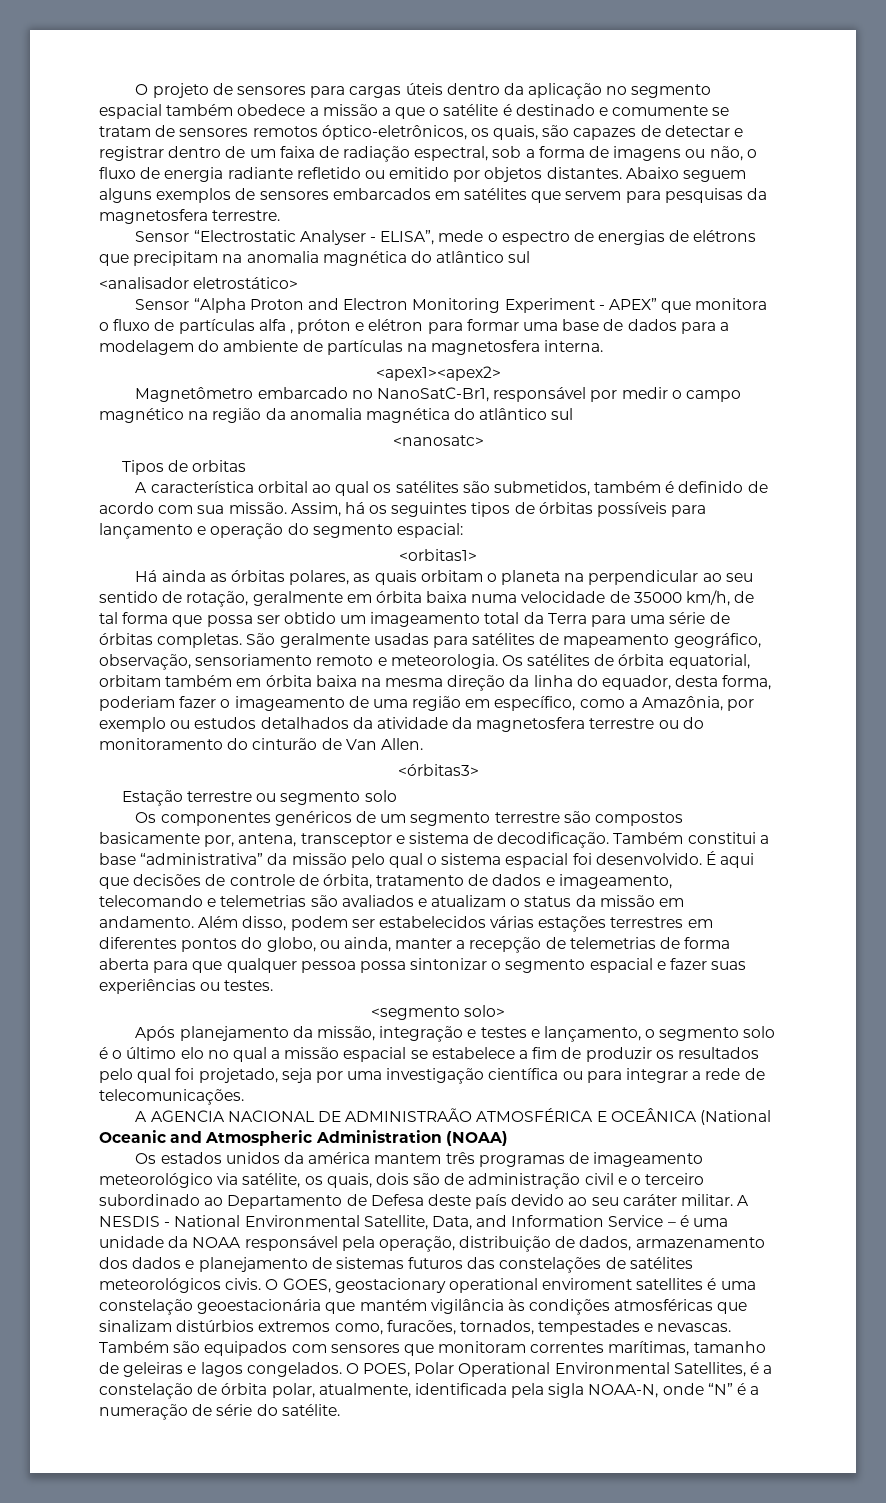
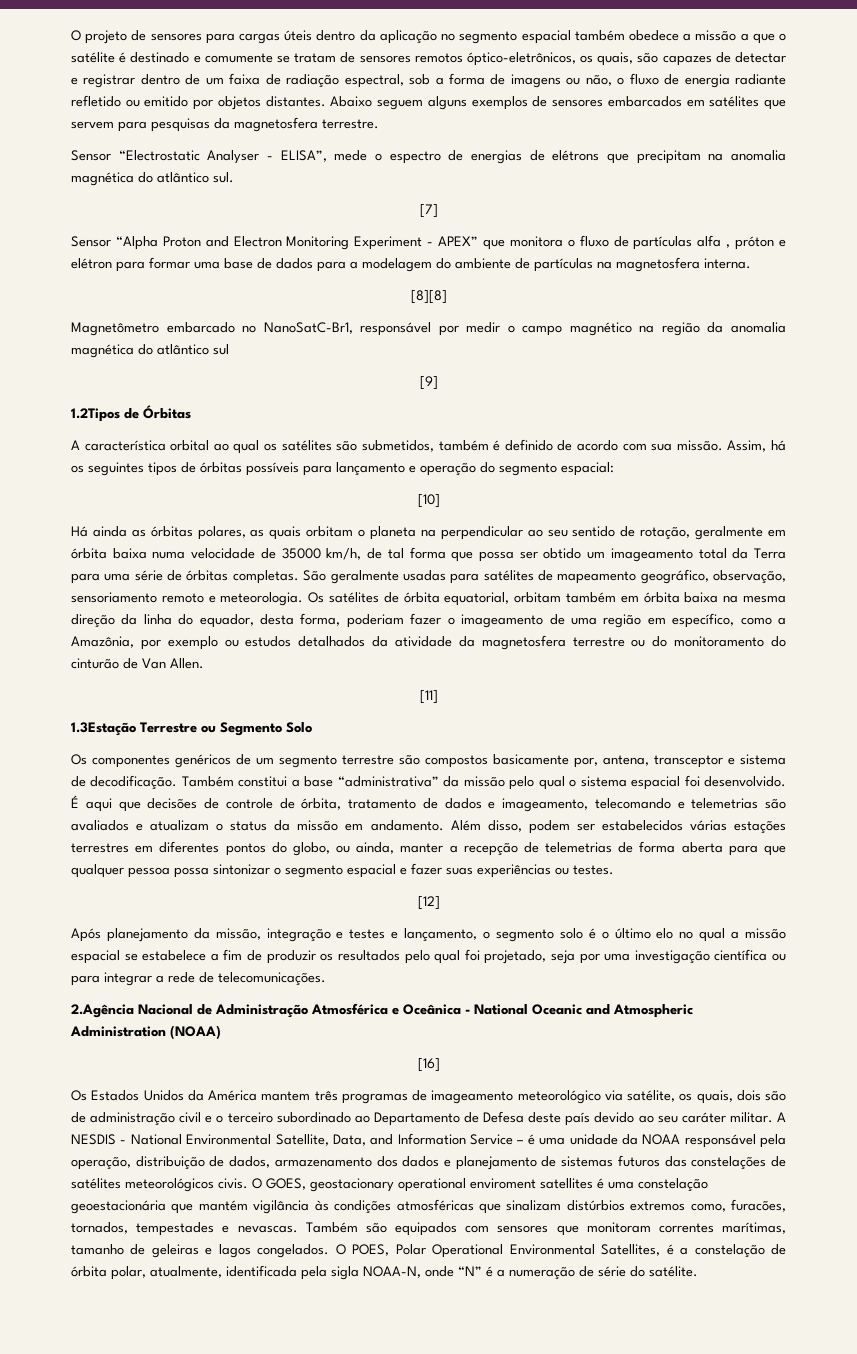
[508,251,531,263] [99,277,299,289] sul // <analisador eletrostático> -> [213,172,234,183] [419,204,438,218] sul. // [7]
[375,366,501,381] <apex1><apex2> -> [410,290,447,304] [8][8]
[392,435,484,446] [121,460,247,475] <nanosatc> // Tipos de orbitas -> [419,376,438,390] [71,405,191,422] [9] // 1.2Tipos de Órbitas
[399,549,477,561] <orbitas1> -> [417,494,440,508] [10]
[397,764,479,776] [121,790,397,806] <órbitas3> // Estação terrestre ou segmento solo -> [419,690,438,704] [71,722,312,736] [11] // 1.3Estação Terrestre ou Segmento Solo
[370,1005,506,1020] <segmento solo> -> [417,896,440,910] [12]
[135,1108,771,1125] A AGENCIA NACIONAL DE ADMINISTRAÃO ATMOSFÉRICA E OCEÂNICA (National -> [71,1003,528,1018] 2.Agência Nacional de Administração Atmosférica e Oceânica - National
[135,1152,371,1164] // Os estados unidos da américa -> [417,1058,440,1072] [71,1090,257,1101] // [16] // Os Estados Unidos da América

